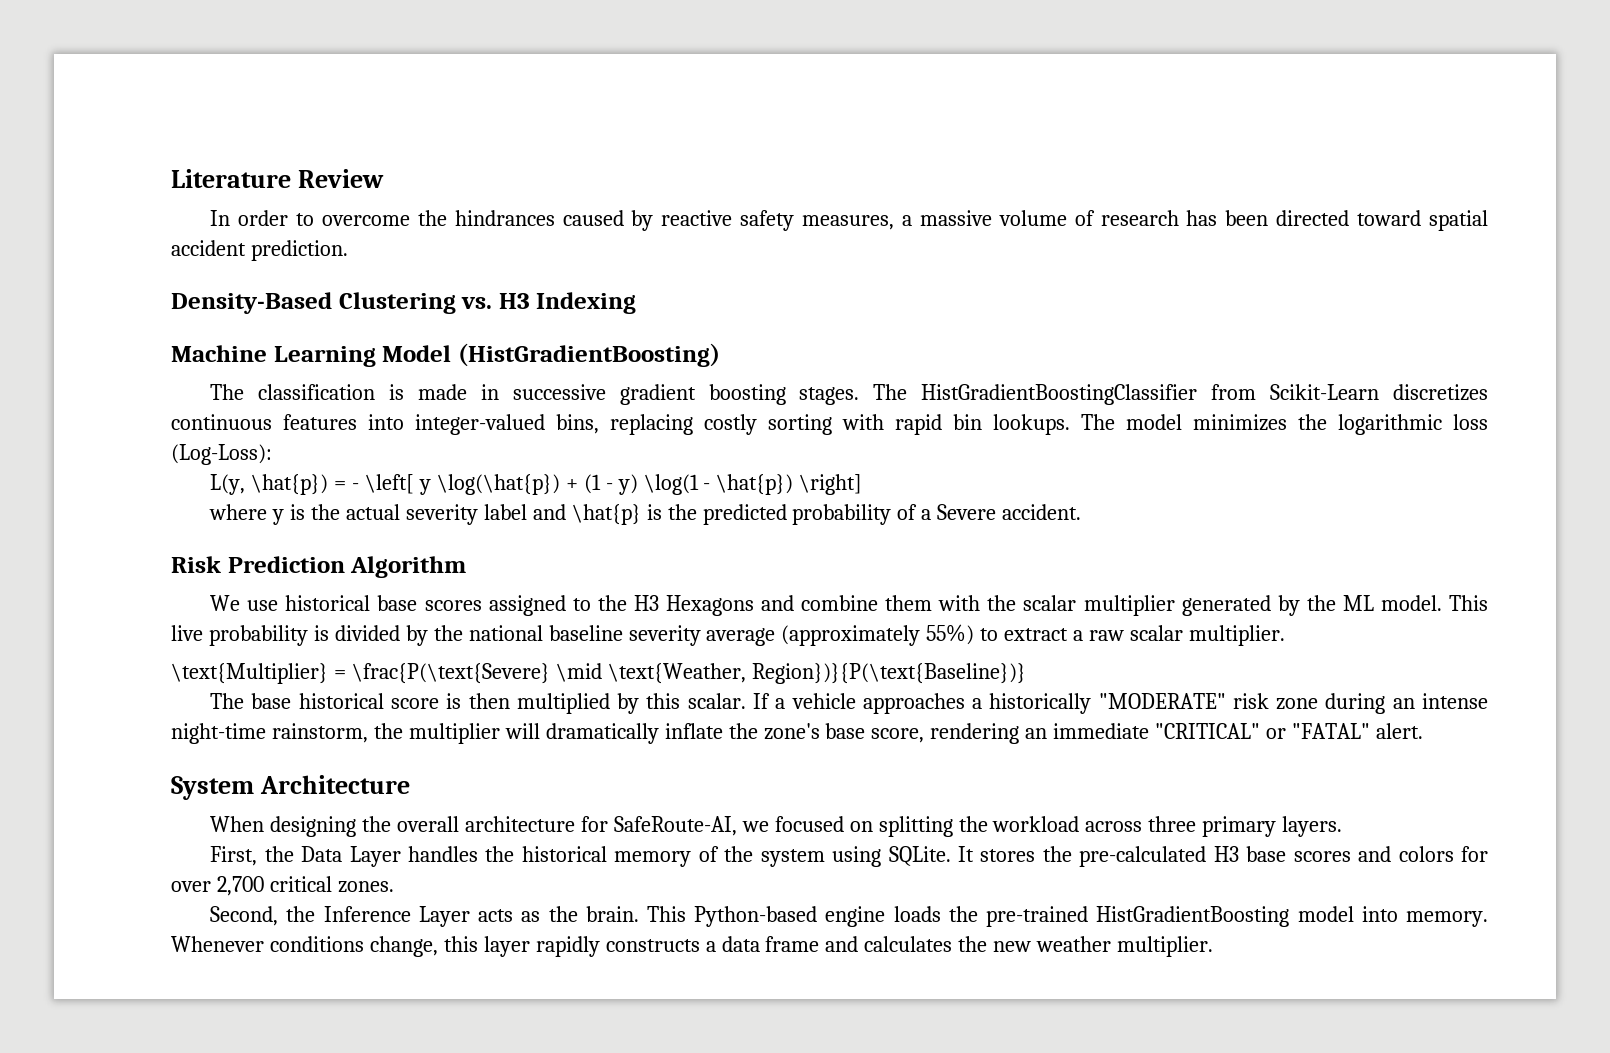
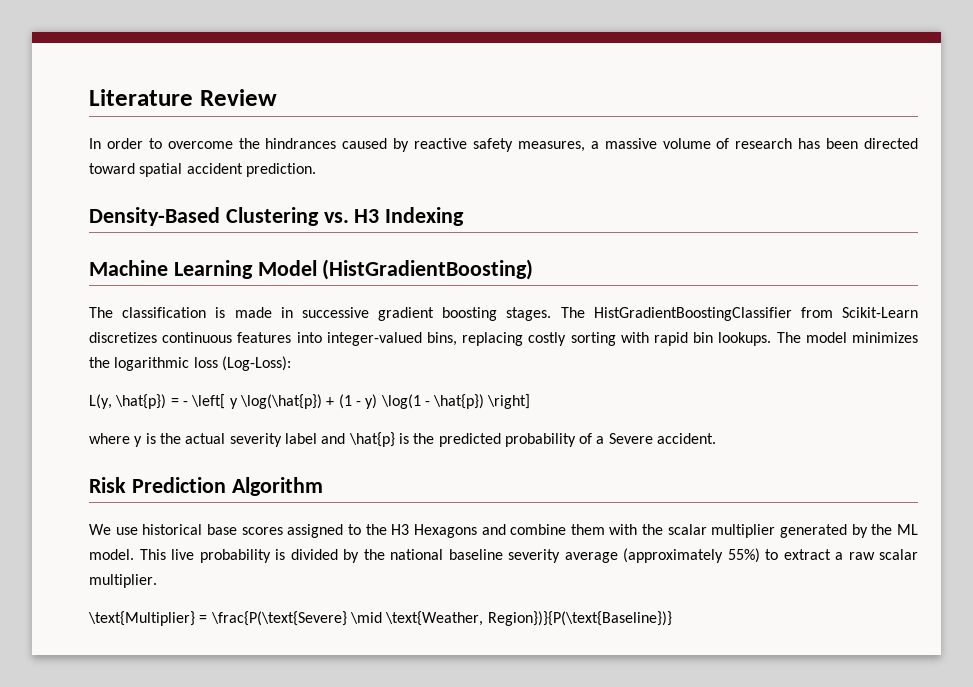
[210,693,1489,714] [171,723,1423,744] [171,775,410,800] [210,816,1343,837] [210,846,1488,867] [171,876,394,896] [210,906,1488,927] [171,936,1214,957] // The base historical score is then multiplied by this scalar. If a vehicle approaches a historically "MODERATE" risk zone during an intense night-time rainstorm, the multiplier will dramatically inflate the zone's base score, rendering an immediate "CRITICAL" or "FATAL" alert. // System Architecture // When designing the overall architecture for SafeRoute-AI, we focused on splitting the workload across three primary layers. // First, the Data Layer handles the historical memory of the system using SQLite. It stores the pre-calculated H3 base scores and colors for over 2,700 critical zones. // Second, the Inference Layer acts as the brain. This Python-based engine loads the pre-trained HistGradientBoosting model into memory. Whenever conditions change, this layer rapidly constructs a data frame and calculates the new weather multiplier. -> (672, 618) none

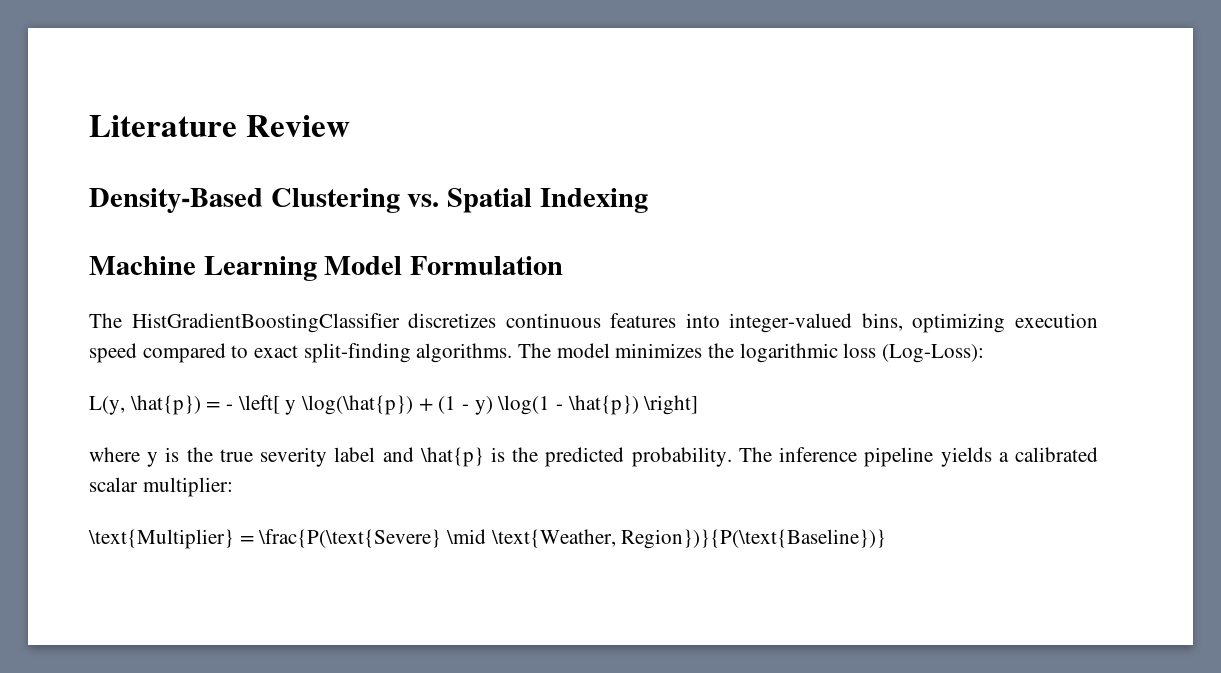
[89,138,919,152] [89,163,316,177] // In order to overcome the hindrances caused by reactive safety measures, a massive volume of research has been directed toward spatial accident prediction. -> (350, 126) none
[354,209,380,223] H3 -> [447,188,533,213] Spatial
[322,259,534,280] [89,307,918,321] (HistGradientBoosting) // The classification is made in successive gradient boosting stages. The HistGradientBoostingClassifier from Scikit-Learn -> [410,256,564,275] [89,313,400,333] Formulation // The HistGradientBoostingClassifier
[462,332,772,346] replacing costly sorting with rapid bin lookups. -> [912,313,1098,333] [89,343,513,363] optimizing execution speed compared to exact split-finding algorithms.
[185,433,226,444] actual -> [219,449,253,462] true
[504,433,717,447] [89,477,323,496] [89,524,918,538] [89,548,918,563] [89,574,157,588] probability of a Severe accident. // Risk Prediction Algorithm // We use historical base scores assigned to the H3 Hexagons and combine them with the scalar multiplier generated by the ML model. This live probability is divided by the national baseline severity average (approximately 55%) to extract a raw scalar multiplier. -> [631,447,1098,467] [89,477,233,497] probability. The inference pipeline yields a calibrated scalar multiplier:

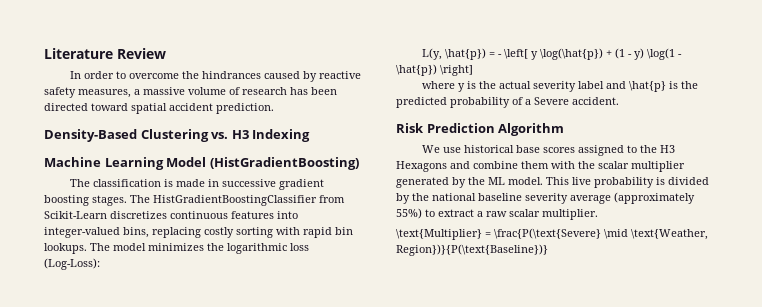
(350, 126) none -> [70,71,362,82] [44,87,337,98] [44,103,274,114] // In order to overcome the hindrances caused by reactive safety measures, a massive volume of research has been directed toward spatial accident prediction.
[447,188,533,213] Spatial -> [231,130,249,139] H3
[410,256,564,275] [89,313,400,333] Formulation // The HistGradientBoostingClassifier -> [209,157,359,170] [70,179,325,190] [44,195,345,206] [44,211,107,219] (HistGradientBoosting) // The classification is made in successive gradient boosting stages. The HistGradientBoostingClassifier from Scikit-Learn
[912,313,1098,333] [89,343,513,363] optimizing execution speed compared to exact split-finding algorithms. -> [152,227,353,238] [44,243,87,254] replacing costly sorting with rapid bin lookups.
[219,449,253,462] true -> [499,81,532,89] actual
[631,447,1098,467] [89,477,233,497] probability. The inference pipeline yields a calibrated scalar multiplier: -> [450,97,619,108] [396,123,565,136] [422,145,676,156] [396,161,685,172] [396,177,709,188] [396,192,695,204] [396,208,598,220] probability of a Severe accident. // Risk Prediction Algorithm // We use historical base scores assigned to the H3 Hexagons and combine them with the scalar multiplier generated by the ML model. This live probability is divided by the national baseline severity average (approximately 55%) to extract a raw scalar multiplier.

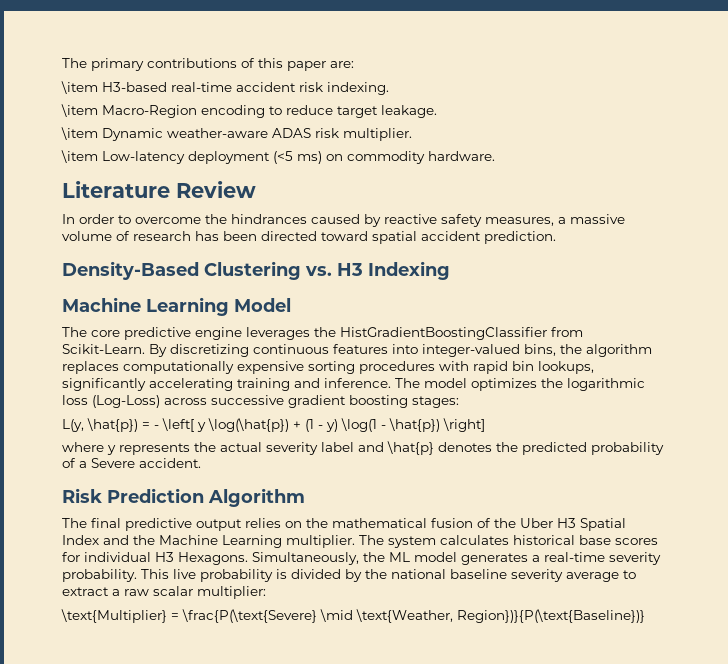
(44, 53) none -> [62,58,354,71] [61,81,389,95] [61,104,437,118] [61,127,412,141] [61,150,495,164] The primary contributions of this paper are: // \item H3-based real-time accident risk indexing. // \item Macro-Region encoding to reduce target leakage. // \item Dynamic weather-aware ADAS risk multiplier. // \item Low-latency deployment (<5 ms) on commodity hardware. //
[209,157,359,170] [70,179,325,190] [44,195,345,206] [44,211,167,219] (HistGradientBoosting) // The classification is made in successive gradient boosting stages. The HistGradientBoostingClassifier from Scikit-Learn discretizes -> [62,327,583,340] [62,344,249,357] // The core predictive engine leverages the HistGradientBoostingClassifier from Scikit-Learn. By discretizing
[152,227,353,238] [44,243,87,254] replacing costly sorting with rapid bin lookups. -> [560,344,652,357] [62,361,594,374] [62,378,391,391] the algorithm replaces computationally expensive sorting procedures with rapid bin lookups, significantly accelerating training and inference.
[148,243,204,251] minimizes -> [471,378,537,391] optimizes
[44,258,100,270] (Log-Loss): -> [92,395,459,408] (Log-Loss) across successive gradient boosting stages:
[467,81,477,89] is -> [119,443,190,455] represents
[669,81,679,89] is -> [438,442,492,452] denotes
[422,145,676,156] [396,161,685,172] [396,177,543,188] We use historical base scores assigned to the H3 Hexagons and combine them with the scalar multiplier generated by the ML model. -> [62,518,626,531] [62,535,658,548] [62,552,661,565] [62,569,137,582] The final predictive output relies on the mathematical fusion of the Uber H3 Spatial Index and the Machine Learning multiplier. The system calculates historical base scores for individual H3 Hexagons. Simultaneously, the ML model generates a real-time severity probability.
[614,192,695,204] [396,208,422,219] (approximately 55%) -> (619, 577) none
[542,209,598,220] multiplier. -> [197,586,266,599] multiplier:

